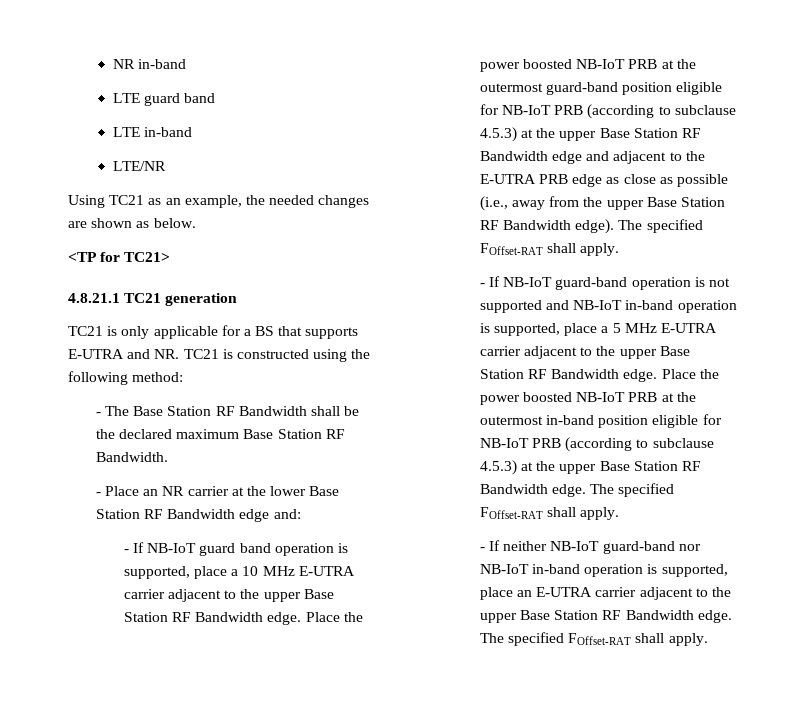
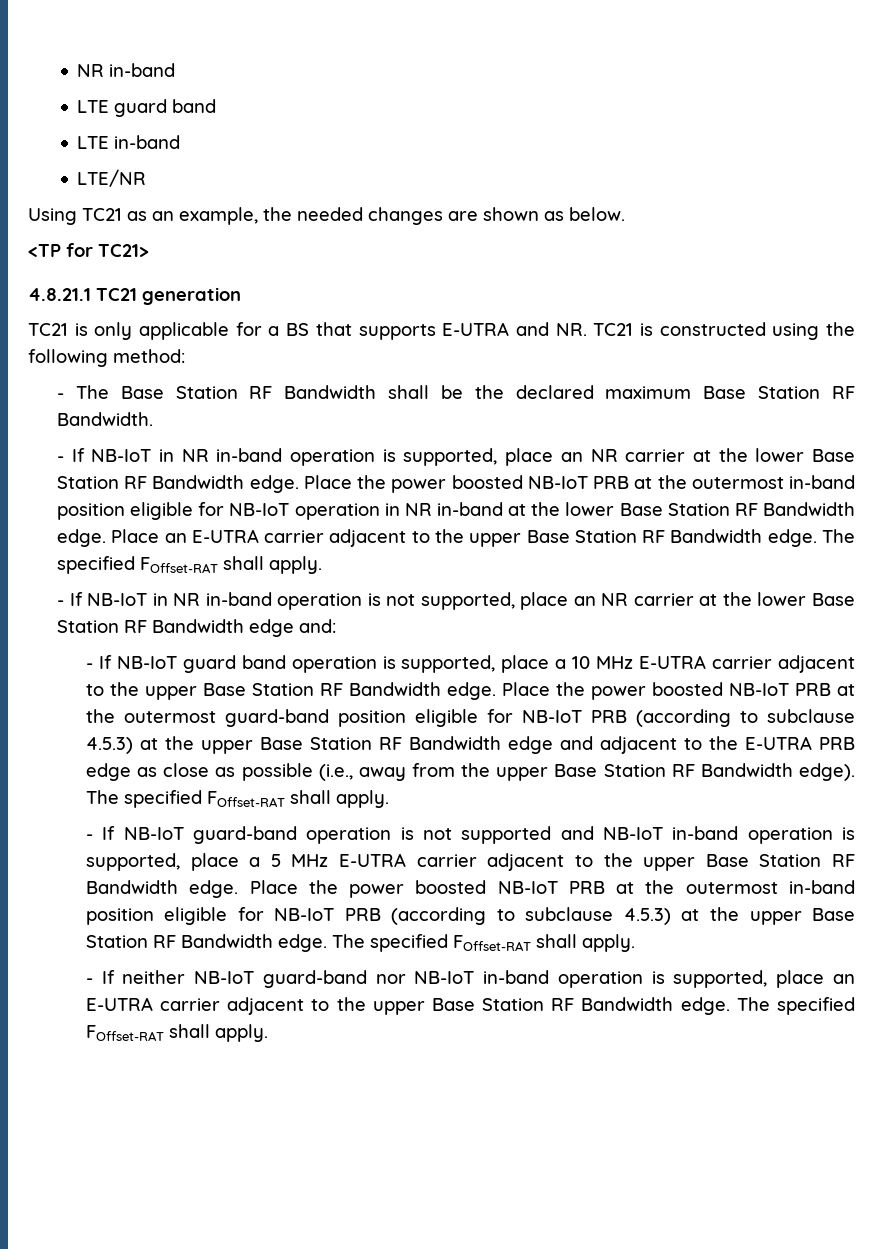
[105,486,140,496] Place -> [71,448,855,466] [56,475,855,493] [56,502,855,520] [56,529,855,547] [56,556,322,574] [56,592,569,610] If NB-IoT in NR in-band operation is supported, place an NR carrier at the lower Base Station RF Bandwidth edge. Place the power boosted NB-IoT PRB at the outermost in-band position eligible for NB-IoT operation in NR in-band at the lower Base Station RF Bandwidth edge. Place an E-UTRA carrier adjacent to the upper Base Station RF Bandwidth edge. The specified FOffset-RAT shall apply. // - If NB-IoT in NR in-band operation is not supported, place

